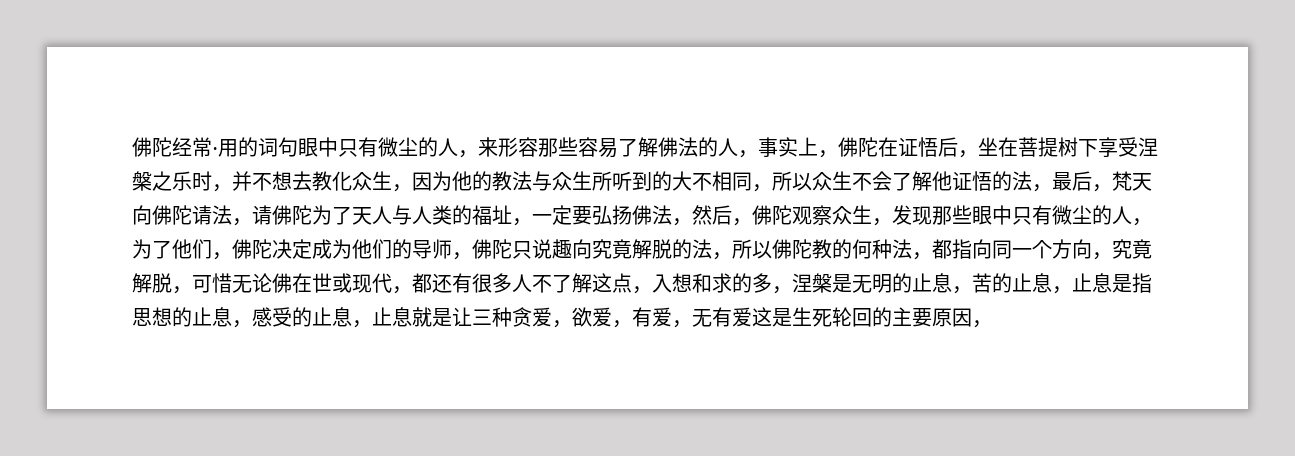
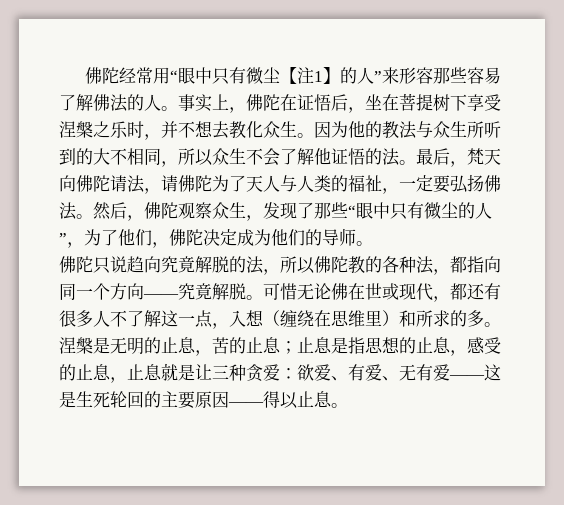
[212,137,478,158] ·用的词句眼中只有微尘的人， -> [153,67,383,85] 用“眼中只有微尘【注1】的人”
[738,150,758,158] ， -> [161,106,178,111] 。
[392,184,412,192] ， -> [297,133,314,138] 。
[1032,184,1052,192] ， -> [399,160,416,165] 。
[492,205,512,224] 址 -> [365,175,382,192] 祉
[672,218,692,226] ， -> [76,214,93,219] 。
[932,205,1132,225] 那些眼中只有微尘的人 -> [297,202,492,220] [59,233,67,244] 了那些“眼中只有微尘的人”
[452,252,472,260] ， -> [356,241,373,246] 。 //
[552,239,572,259] 趣 -> [127,256,144,273] 趋
[852,239,872,259] 何 -> [382,256,399,273] 各
[1092,239,1152,260] [132,273,192,294] ，究竟解脱， -> [143,283,263,300] ——究竟解脱。
(612, 283) none -> [178,315,195,325] 一
[692,273,792,294] 和求的多， -> [263,310,501,327] （缠绕在思维里）和所求的多。
[1052,286,1072,294] ， -> [280,341,297,354] ；
[552,307,752,328] ，欲爱，有爱，无有爱 -> [280,364,485,381] ：欲爱、有爱、无有爱——
[972,320,992,328] ， -> [228,391,348,409] ——得以止息。

